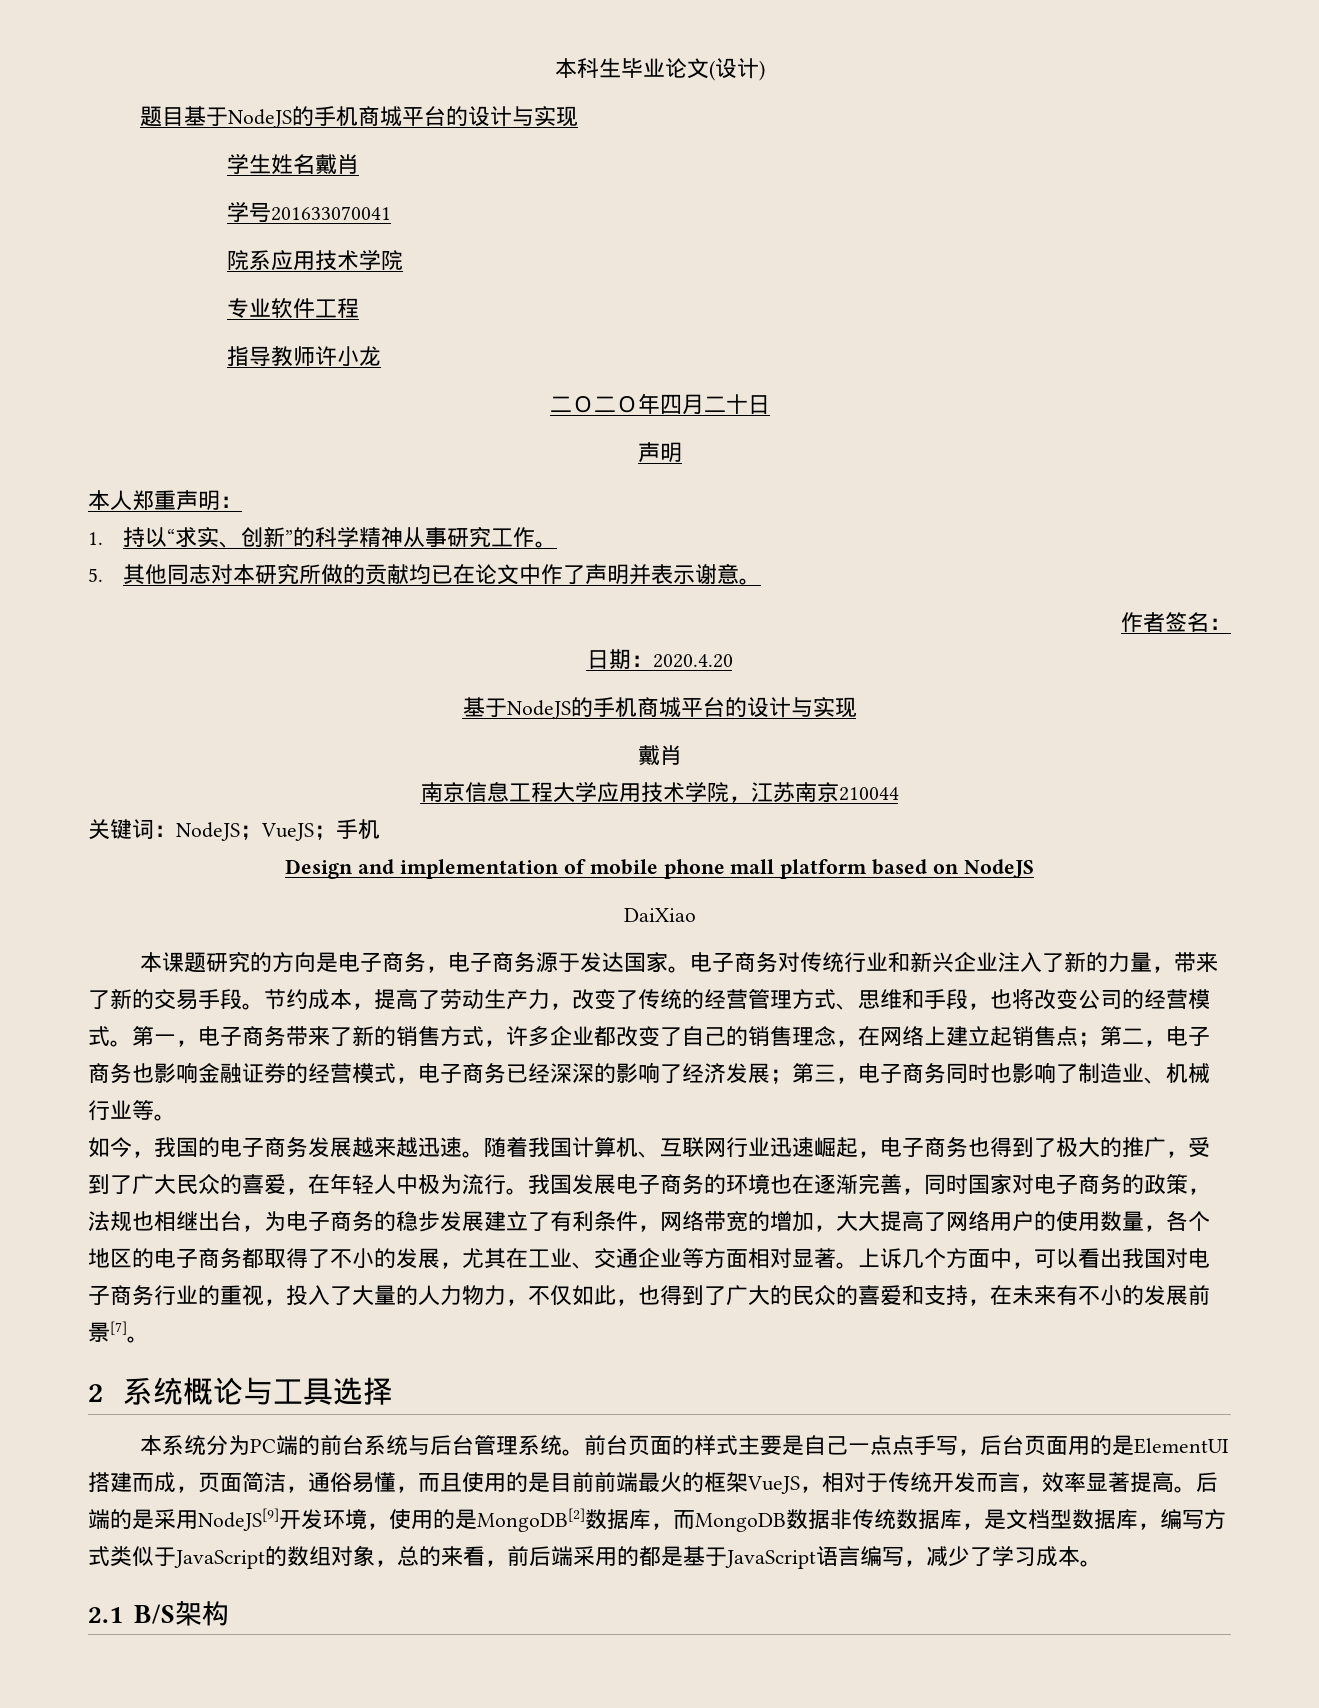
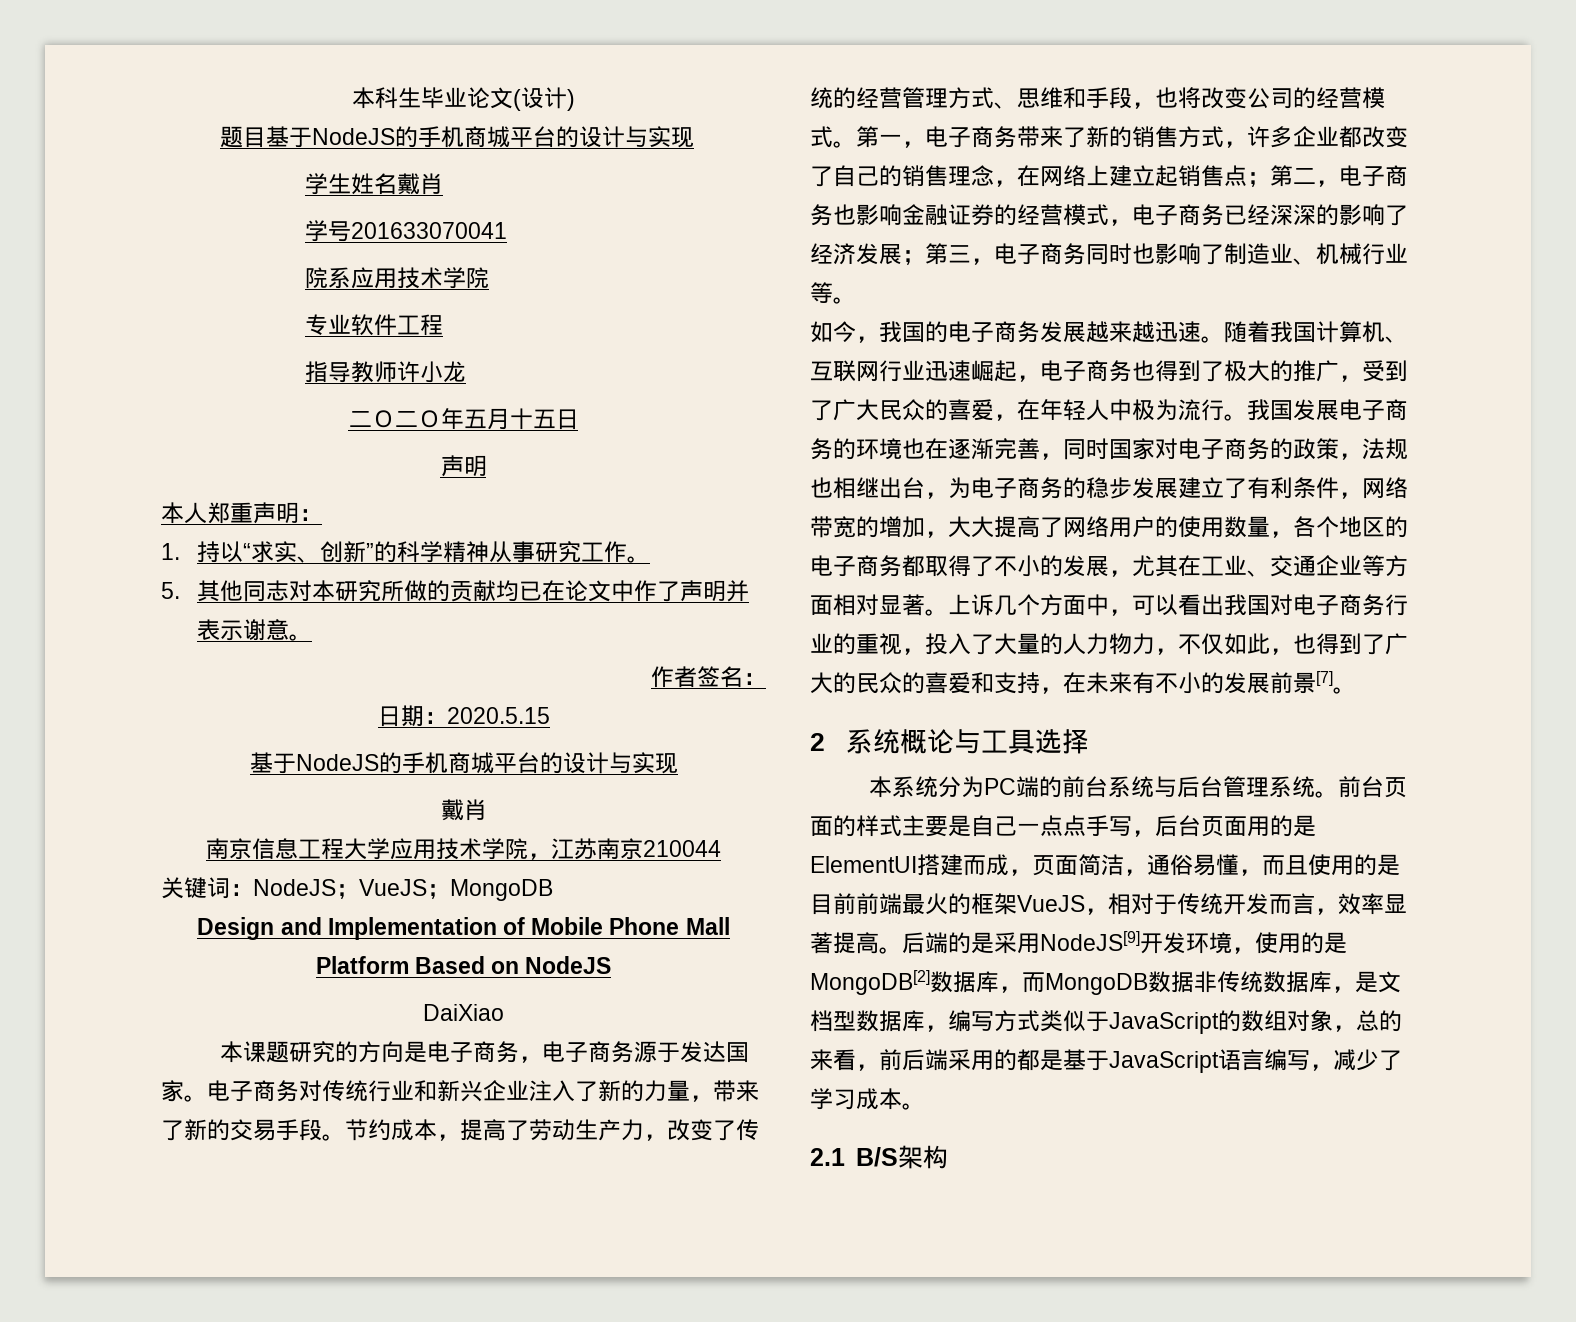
[659,394,748,415] 四月二十 -> [463,408,556,430] 五月十五
[652,654,733,668] 2020.4.20 -> [446,707,550,724] 2020.5.15
[336,819,380,839] 手机 -> [450,879,553,901] MongoDB
[400,859,927,879] implementation of mobile phone mall platform based -> [327,917,730,940] [315,956,485,974] Implementation of Mobile Phone Mall Platform Based

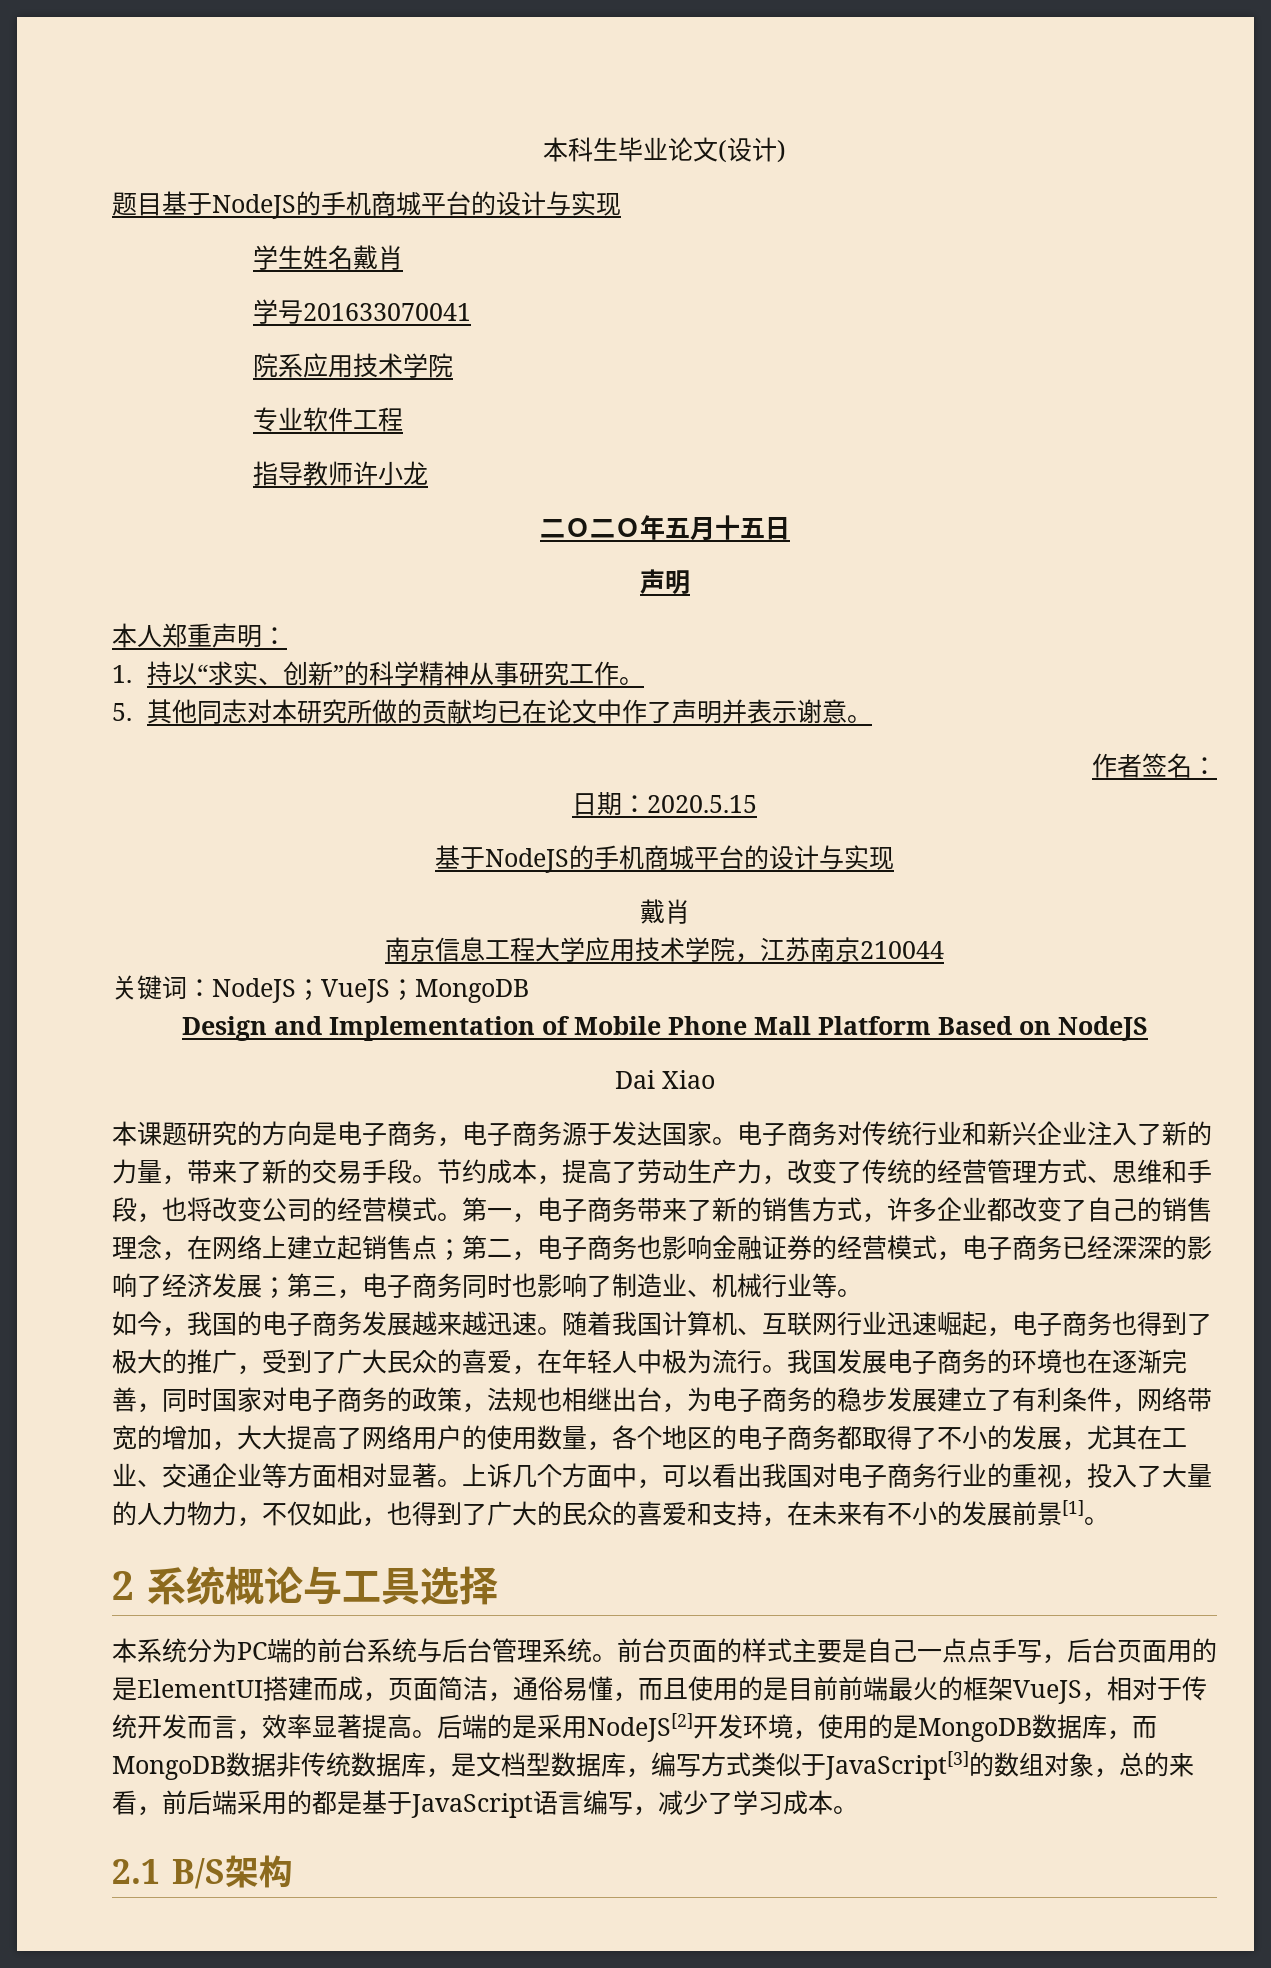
[423,1004,504,1021] DaiXiao -> [614,1070,715,1089] Dai Xiao
[1316,671,1333,686] [7] -> [1062,1500,1084,1516] [1]
[1040,931,1140,951] NodeJS[9] -> [587,1713,693,1742] NodeJS[2]
[810,970,930,995] MongoDB[2] -> [918,1718,1032,1742] MongoDB
[1109,1012,1219,1034] JavaScript -> [825,1751,969,1780] JavaScript[3]

